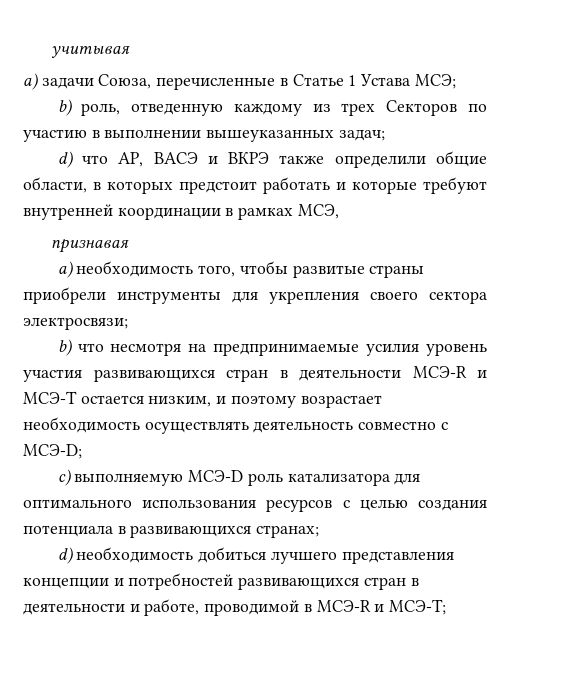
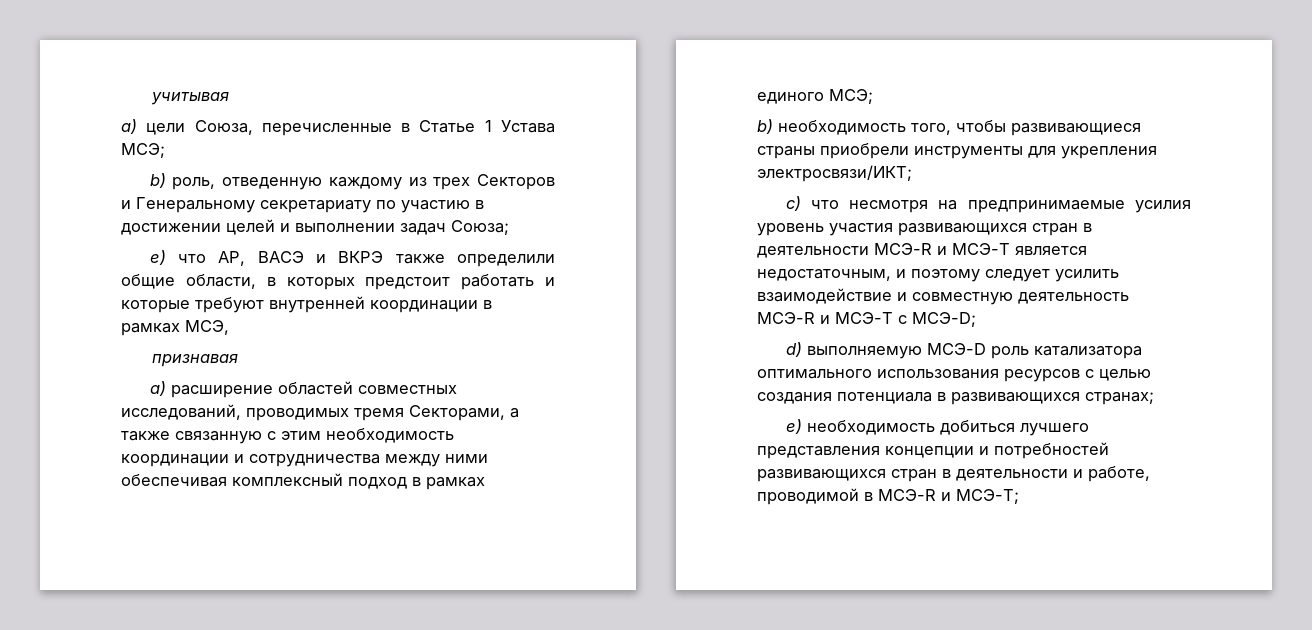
[41,77,94,89] задачи -> [146,123,186,135] цели
[468,104,488,112] [23,129,385,142] [57,151,73,168] по участию в выполнении вышеуказанных задач; // d) -> [121,197,484,213] [121,219,509,235] [149,250,166,265] и Генеральному секретариату по участию в достижении целей и выполнении задач Союза; // e)
(73, 269) none -> [170,381,457,398] [121,404,519,421] [121,428,454,444] [121,454,488,467] [121,473,485,490] [757,89,873,104] [757,119,773,134] расширение областей совместных исследований, проводимых тремя Секторами, а также связанную с этим необходимость координации и сотрудничества между ними обеспечивая комплексный подход в рамках единого МСЭ; // b)
[292,265,365,278] развитые -> [1011,123,1141,136] развивающиеся
[370,291,487,304] [23,317,128,330] [57,339,72,356] своего сектора электросвязи; // b) -> [757,165,912,182] [785,196,801,211] электросвязи/ИКТ; // с)
[80,395,382,408] [23,417,437,434] остается низким, и поэтому возрастает необходимость осуществлять деятельность совместно -> [1015,246,1087,255] [757,269,1119,282] [757,288,1129,305] [757,312,893,324] является недостаточным, и поэтому следует усилить взаимодействие и совместную деятельность МСЭ-R и МСЭ-T
[57,469,71,486] c) -> [785,342,802,357] d)
[394,473,421,485] для -> (1142, 352) none
[57,547,73,564] d) -> [785,419,802,434] e)

